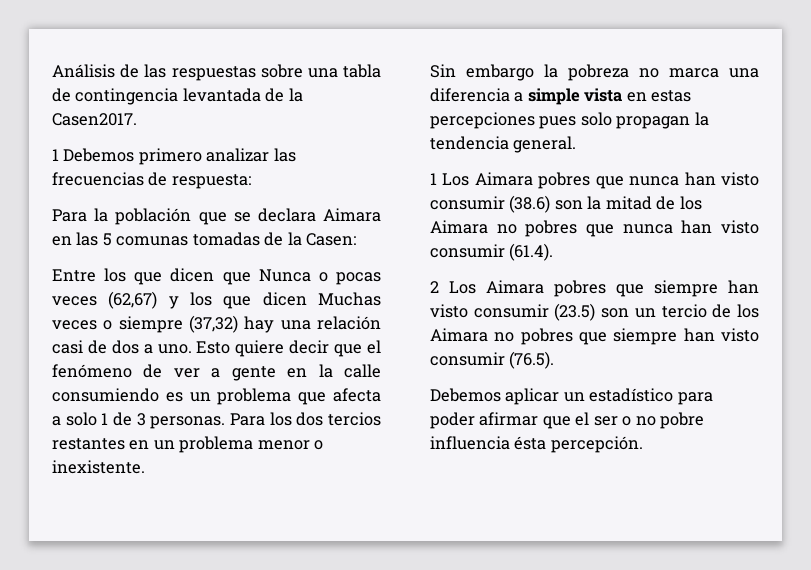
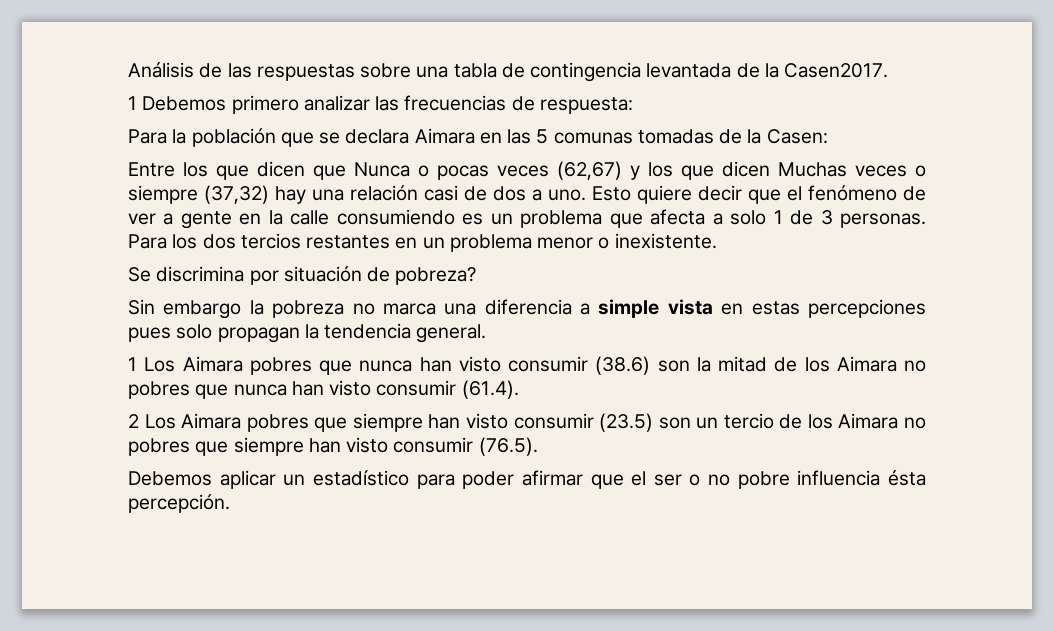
(145, 467) none -> [128,266,477,285] // Se discrimina por situación de pobreza?

